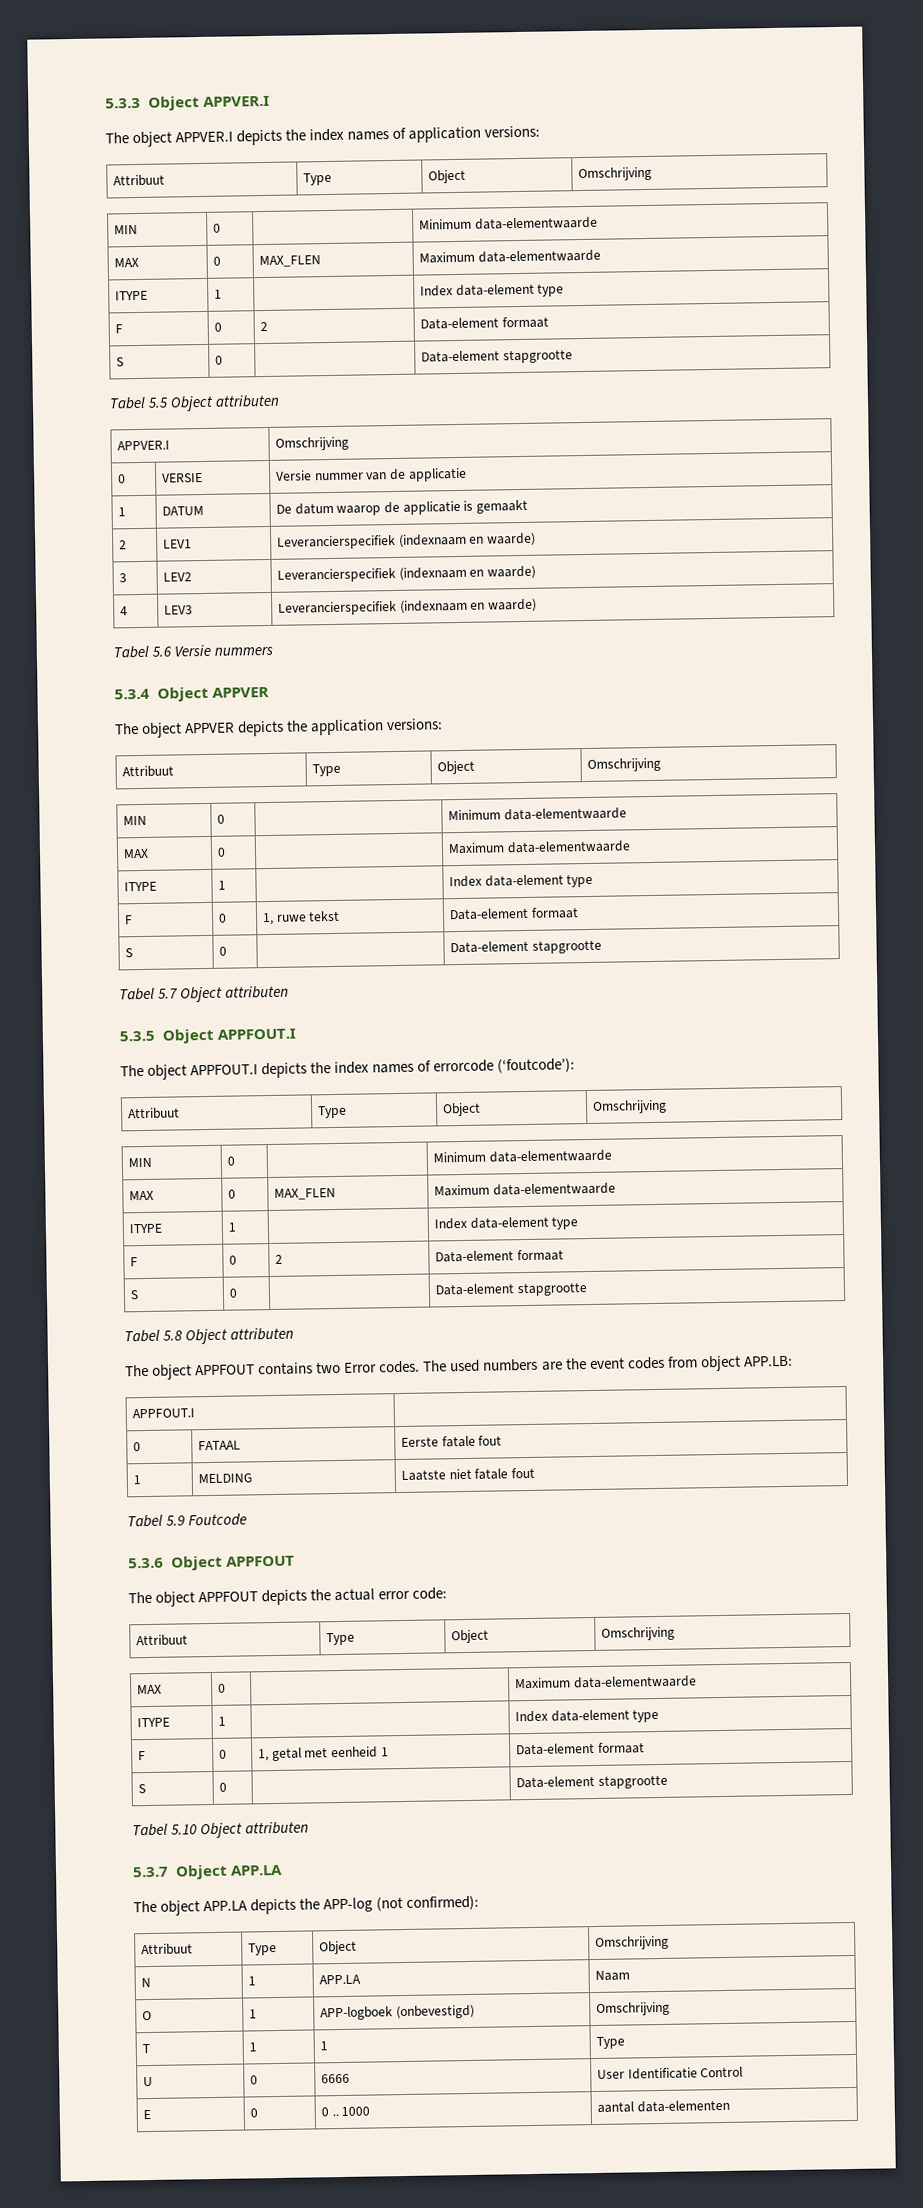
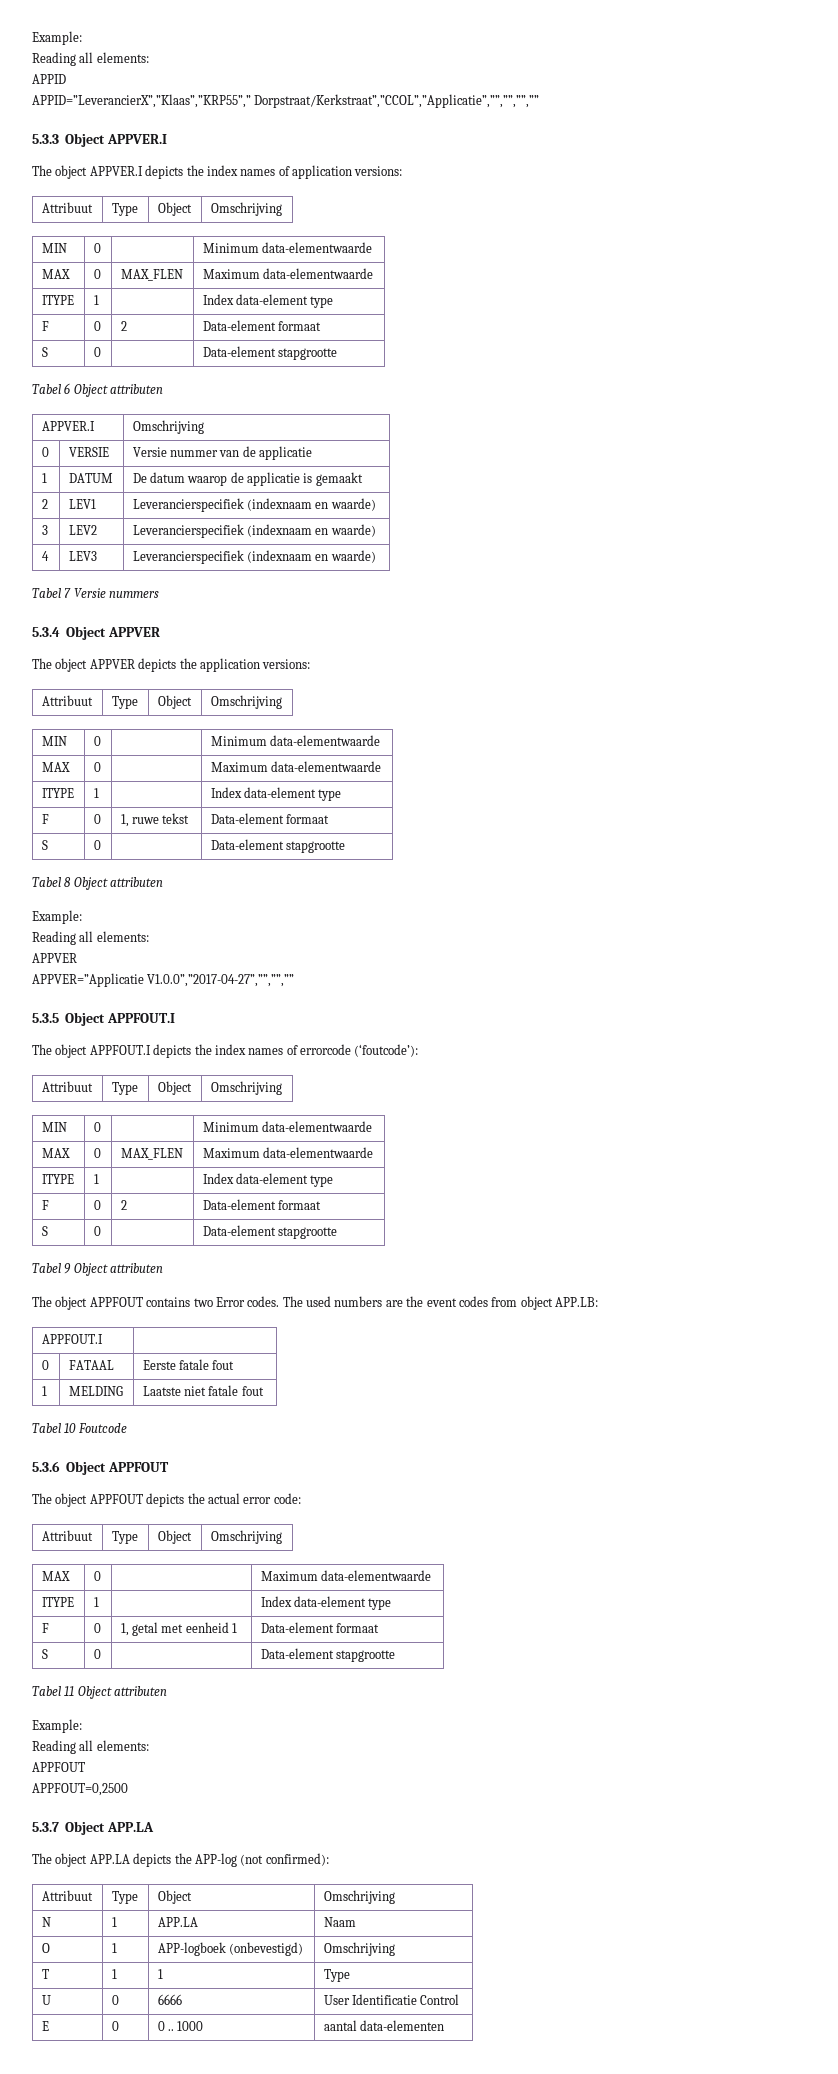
(105, 103) none -> [32,31,82,45] [32,52,149,66] [32,74,66,84] [32,94,540,108] Example: // Reading all elements: // APPID // APPID=”LeverancierX”,”Klaas”,”KRP55”,” Dorpstraat/Kerkstraat”,”CCOL”,”Applicatie”,””,””,””,”” //
[148,397,170,408] 5.5 -> [64,383,71,394] 6
[152,646,173,657] 5.6 -> [64,588,72,598] 7
[158,985,290,1003] 5.7 Object attributen -> [64,877,164,890] [32,910,82,924] [32,931,149,945] [32,953,77,963] [32,973,295,987] 8 Object attributen // Example: // Reading all elements: // APPVER // APPVER=”Applicatie V1.0.0”,”2017-04-27”,””,””,””
[163,1330,184,1341] 5.8 -> [64,1263,72,1274] 9
[166,1515,186,1526] 5.9 -> [64,1423,77,1433] 10
[171,1821,310,1839] 5.10 Object attributen -> [64,1686,168,1699] [32,1719,82,1733] [32,1740,149,1754] [32,1762,85,1772] [32,1783,128,1796] 11 Object attributen // Example: // Reading all elements: // APPFOUT // APPFOUT=0,2500

